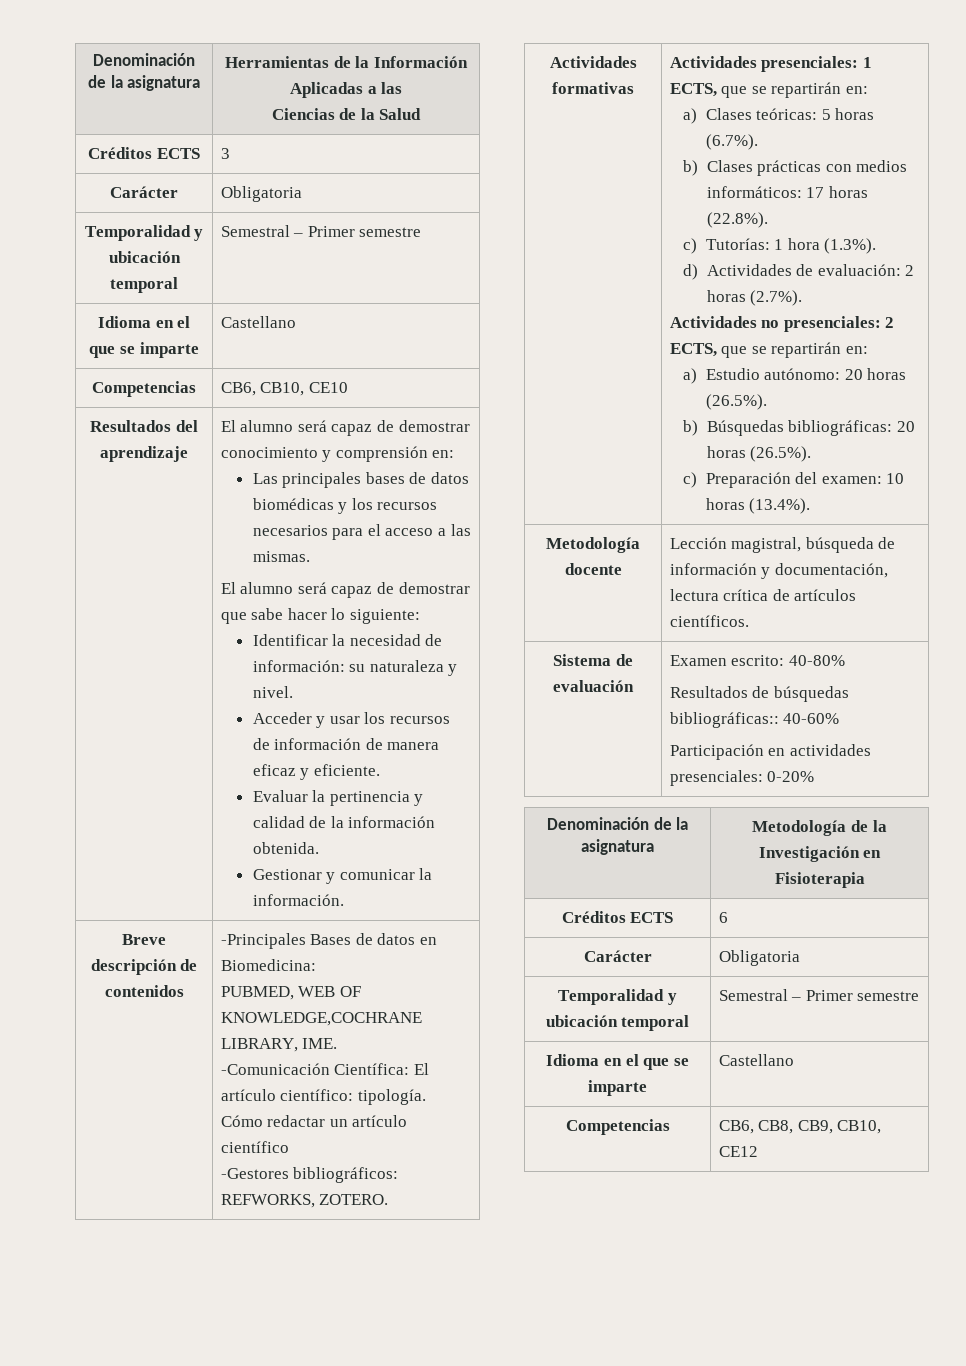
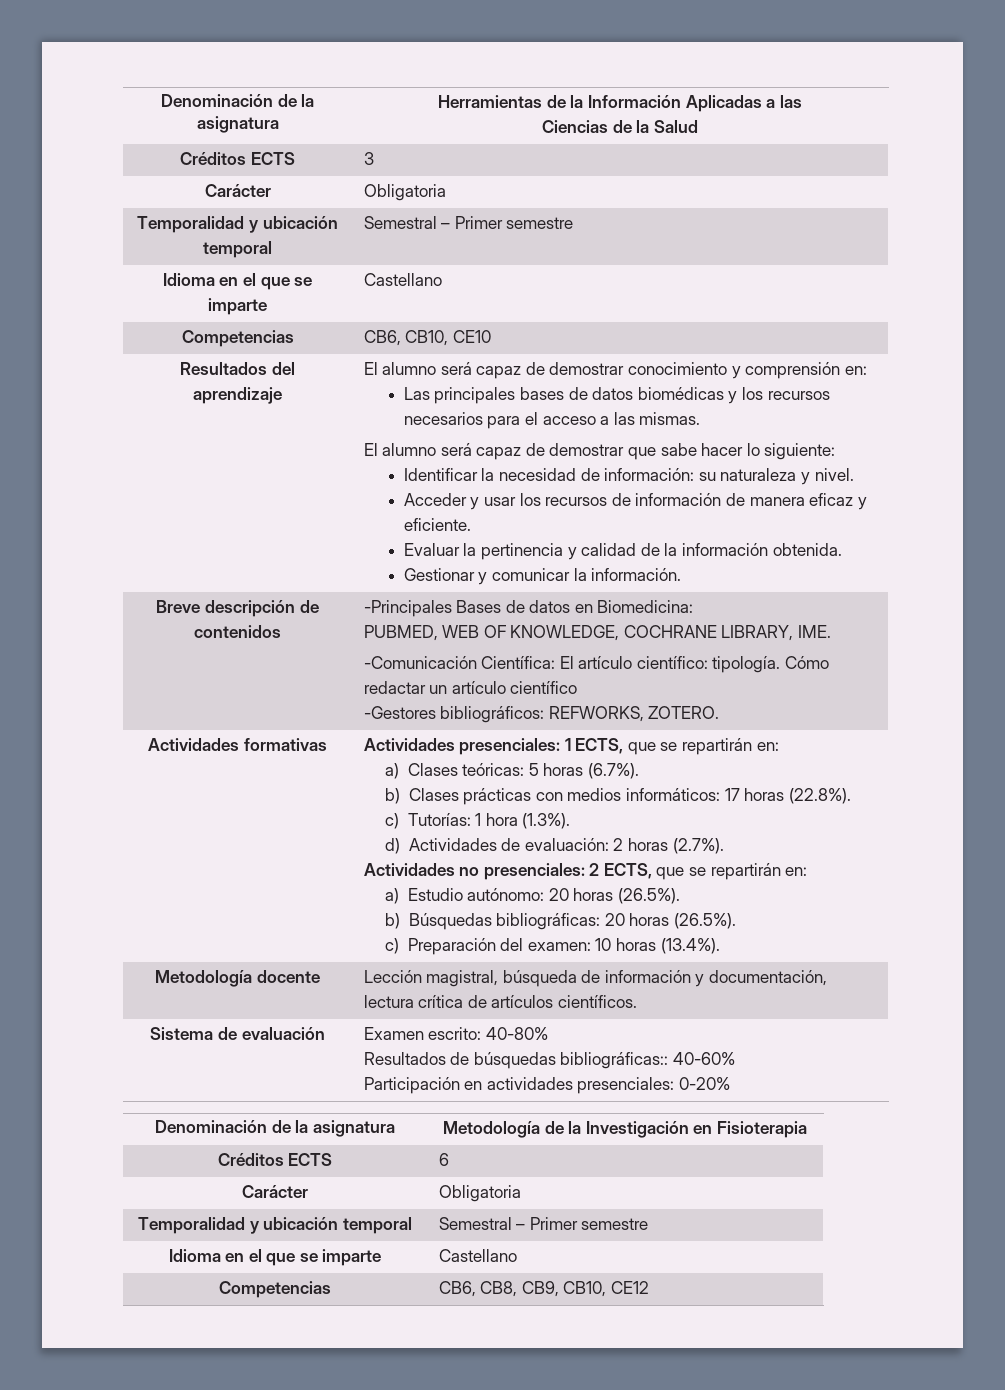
[220,1012,422,1026] KNOWLEDGE,COCHRANE -> [510,625,717,641] KNOWLEDGE, COCHRANE

